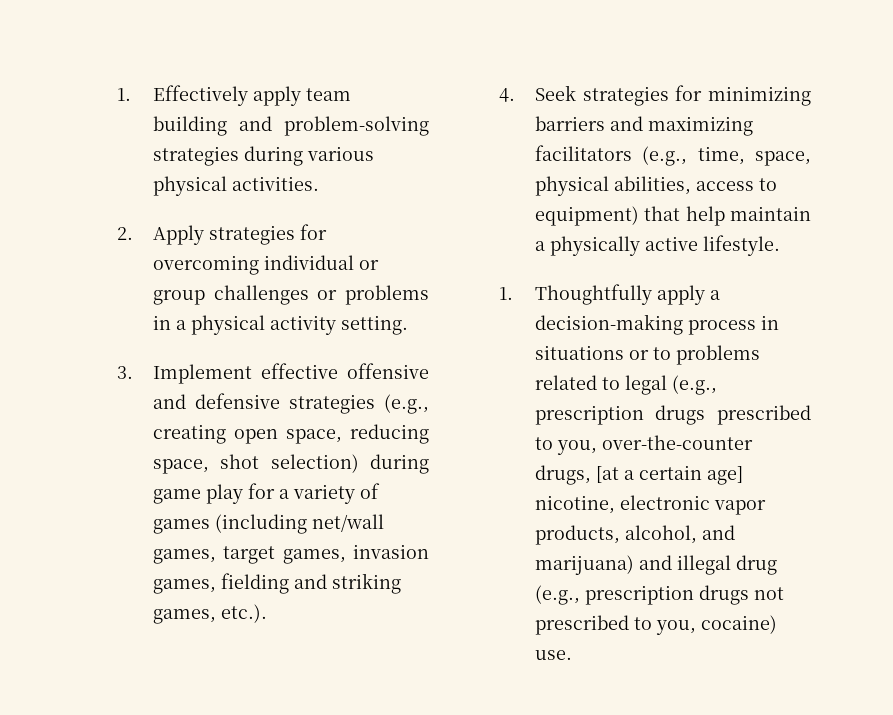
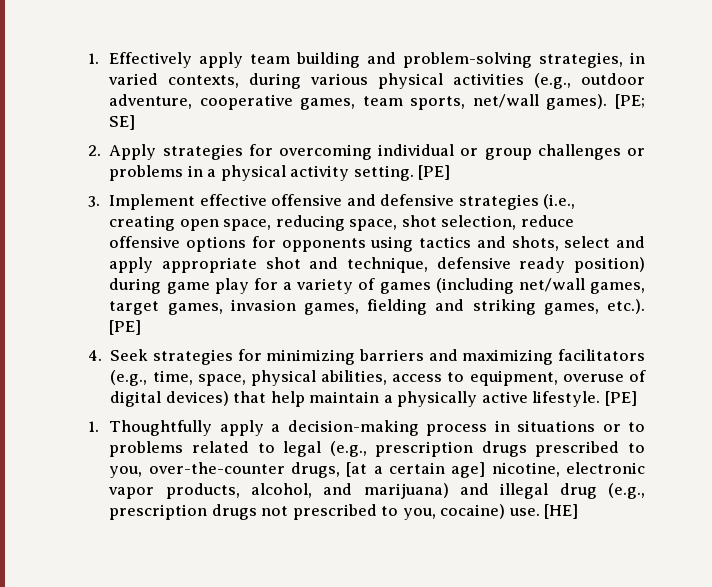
[152,146,374,166] [152,176,319,196] strategies during various physical activities. -> [539,52,646,68] [108,73,645,89] [109,94,645,110] [109,115,136,130] strategies, in varied contexts, during various physical activities (e.g., outdoor adventure, cooperative games, team sports, net/wall games). [PE; SE]
(408, 325) none -> [418,165,451,180] [PE]
[384,394,430,414] (e.g., -> [543,194,576,209] (i.e.,
[270,454,359,473] selection) -> [441,215,574,230] [109,236,645,252] [109,257,645,273] selection, reduce offensive options for opponents using tactics and shots, select and apply appropriate shot and technique, defensive ready position)
(267, 613) none -> [109,320,142,335] [PE]
[534,206,639,226] equipment) -> [469,370,647,386] [110,391,229,407] equipment, overuse of digital devices)
(780, 245) none -> [604,391,637,406] [PE]
(572, 655) none -> [543,504,578,519] [HE]

